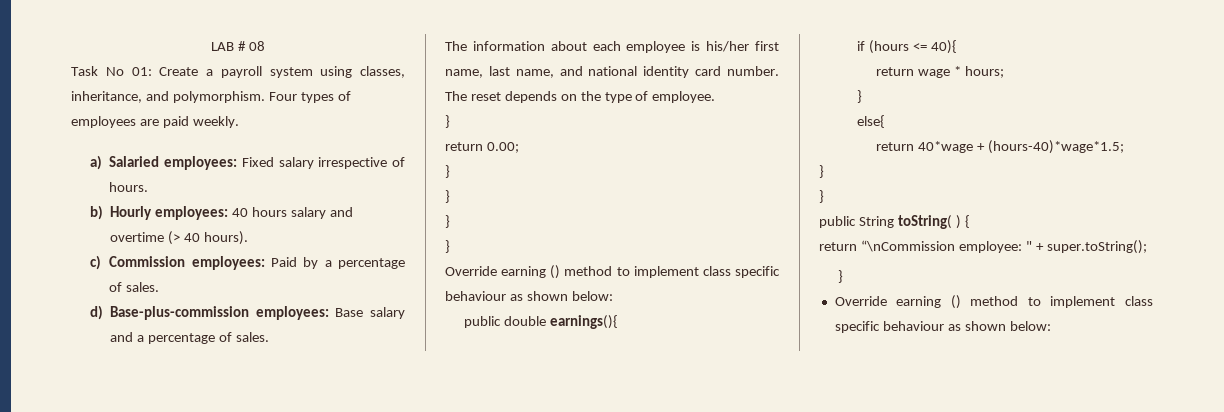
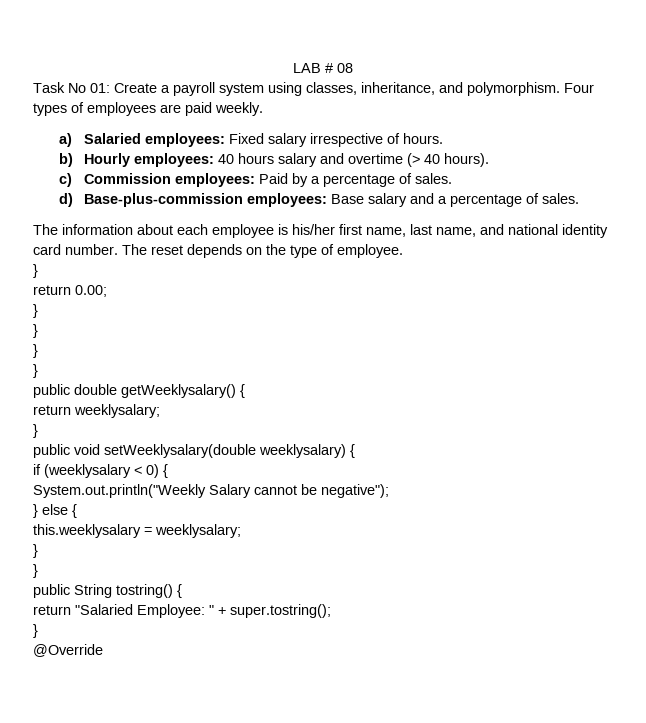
[445,265,780,279] [445,291,613,301] [464,315,618,329] [857,40,957,54] [876,66,1004,78] [857,90,863,103] [857,115,886,128] [876,140,1124,154] Override earning () method to implement class specific behaviour as shown below: // public double earnings(){ // if (hours <= 40){ // return wage * hours; // } // else{ // return 40*wage + (hours-40)*wage*1.5; -> [33,384,245,398] [33,404,160,418] [33,424,38,438] [33,444,355,458] [33,464,168,478] [33,484,389,498] [33,504,77,518] [33,524,241,538] public double getWeeklysalary() { // return weeklysalary; // } // public void setWeeklysalary(double weeklysalary) { // if (weeklysalary < 0) { // System.out.println("Weekly Salary cannot be negative"); // } else { // this.weeklysalary = weeklysalary;
[897,215,970,229] [819,240,1022,253] toString( ) { // return “\nCommission employee: -> [116,584,182,598] [33,604,205,618] tostring() { // return "Salaried Employee:
[1046,240,1147,254] [838,270,844,283] [834,295,1153,309] [834,321,1051,333] super.toString(); // } // Override earning () method to implement class specific behaviour as shown below: -> [230,604,331,618] [33,624,38,638] [33,644,103,657] super.tostring(); // } // @Override

